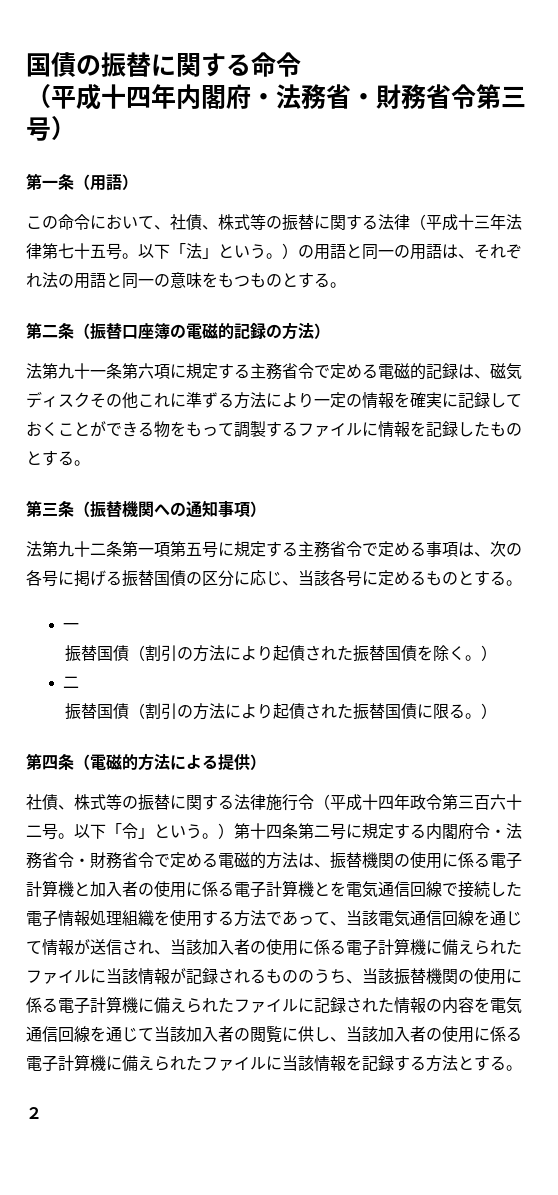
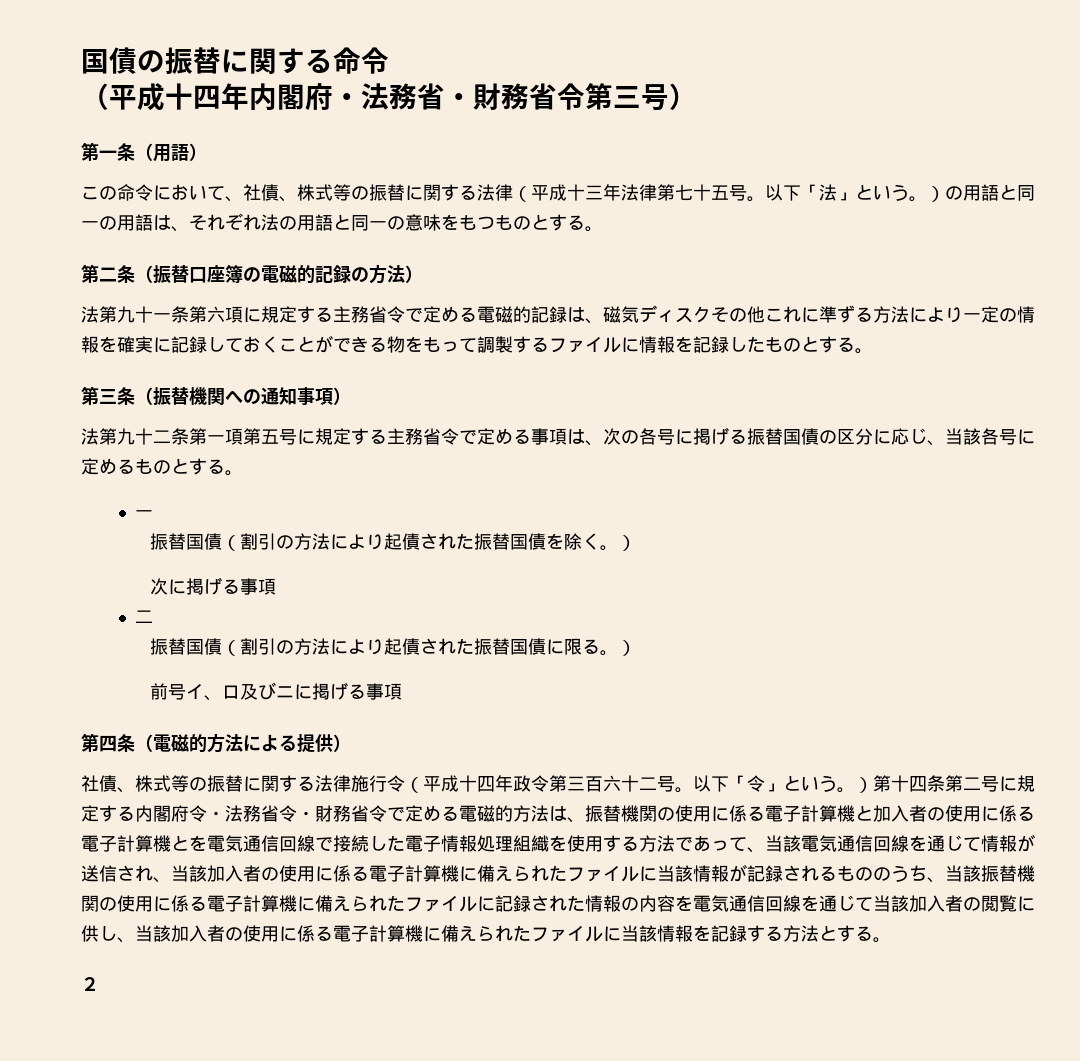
(498, 653) none -> [149,577,276,595] // 次に掲げる事項
(498, 711) none -> [149,682,402,701] // 前号イ、ロ及びニに掲げる事項

